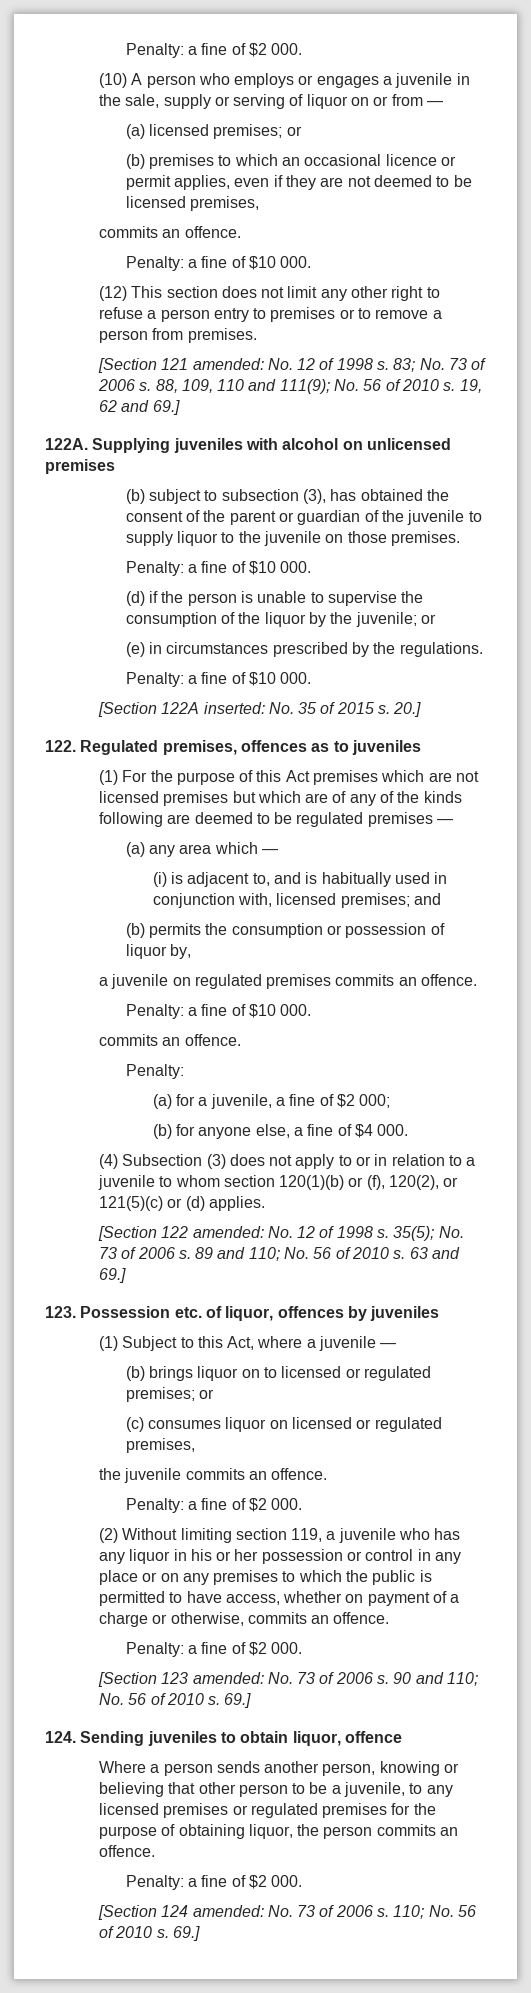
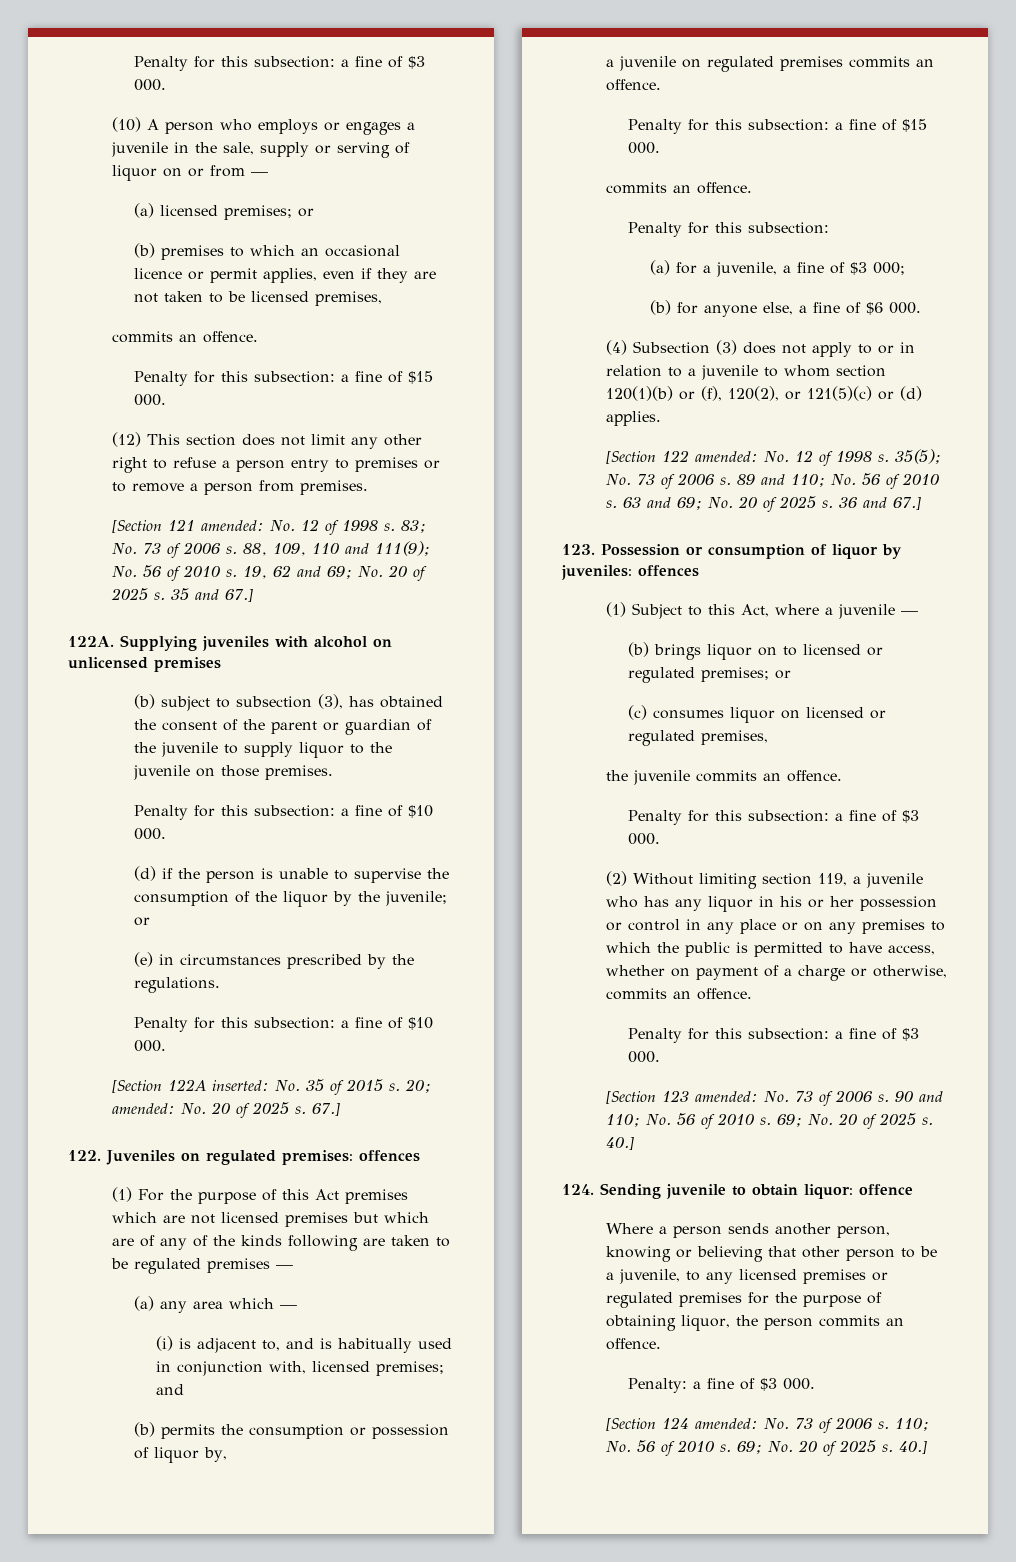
[125,43,268,58] Penalty: a fine of $2 -> [134,56,426,71] Penalty for this subsection: a fine of $3
[374,175,433,187] deemed -> [164,291,204,302] taken
[125,256,277,271] Penalty: a fine of $10 -> [134,371,434,386] Penalty for this subsection: a fine of $15
[152,400,180,415] 69.] -> [327,565,428,581] [111,588,254,602] 69; No. 20 of 2025 s. 35 and 67.]
[125,561,184,576] Penalty: -> [134,805,336,820] Penalty for this subsection:
[125,672,184,687] Penalty: -> [134,1017,336,1032] Penalty for this subsection:
[393,702,422,717] [45,740,421,755] 20.] // 122. Regulated premises, offences as to juveniles -> [405,1079,432,1093] [112,1102,341,1118] [68,1150,420,1165] 20; amended: No. 20 of 2025 s. 67.] // 122. Juveniles on regulated premises: offences
[194,812,253,824] deemed -> [391,1235,431,1246] taken
[125,1004,277,1019] Penalty: a fine of $10 -> [628,119,928,134] Penalty for this subsection: a fine of $15
[125,1064,184,1079] Penalty: -> [628,222,830,237] Penalty for this subsection:
[336,1094,355,1108] $2 -> [850,262,868,275] $3
[354,1124,373,1138] $4 -> [866,302,884,315] $6
[98,1268,126,1283] [45,1306,440,1321] 69.] // 123. Possession etc. of liquor, offences by juveniles -> [677,496,922,512] [562,544,902,559] [561,565,699,580] 69; No. 20 of 2025 s. 36 and 67.] // 123. Possession or consumption of liquor by juveniles: offences
[125,1498,268,1513] Penalty: a fine of $2 -> [628,810,920,825] Penalty for this subsection: a fine of $3
[125,1642,268,1657] Penalty: a fine of $2 -> [628,1028,920,1043] Penalty for this subsection: a fine of $3
[224,1693,252,1708] 69.] -> [777,1113,934,1129] [606,1136,635,1150] 69; No. 20 of 2025 s. 40.]
[147,1731,217,1746] juveniles -> [666,1184,726,1199] juvenile
[292,1731,341,1746] liquor, -> [804,1184,853,1199] liquor:
[249,1875,268,1889] $2 -> [760,1378,778,1391] $3
[172,1926,200,1941] 69.] -> [737,1440,928,1456] 69; No. 20 of 2025 s. 40.]

